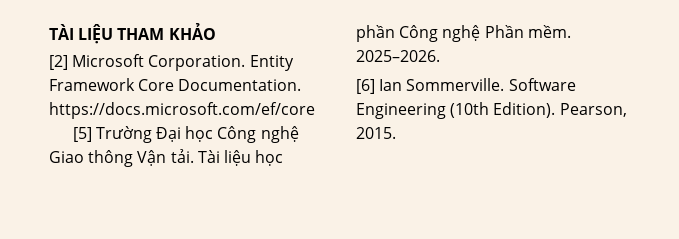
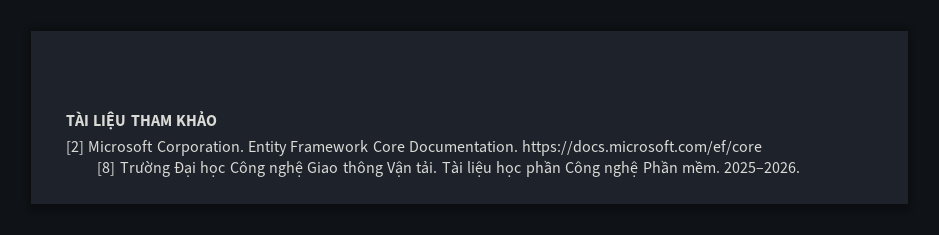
[72,127,92,142] [5] -> [97,162,116,176] [8]
[356,78,576,94] [356,102,627,119] [356,127,396,139] // [6] Ian Sommerville. Software Engineering (10th Edition). Pearson, 2015. -> (801, 167) none

